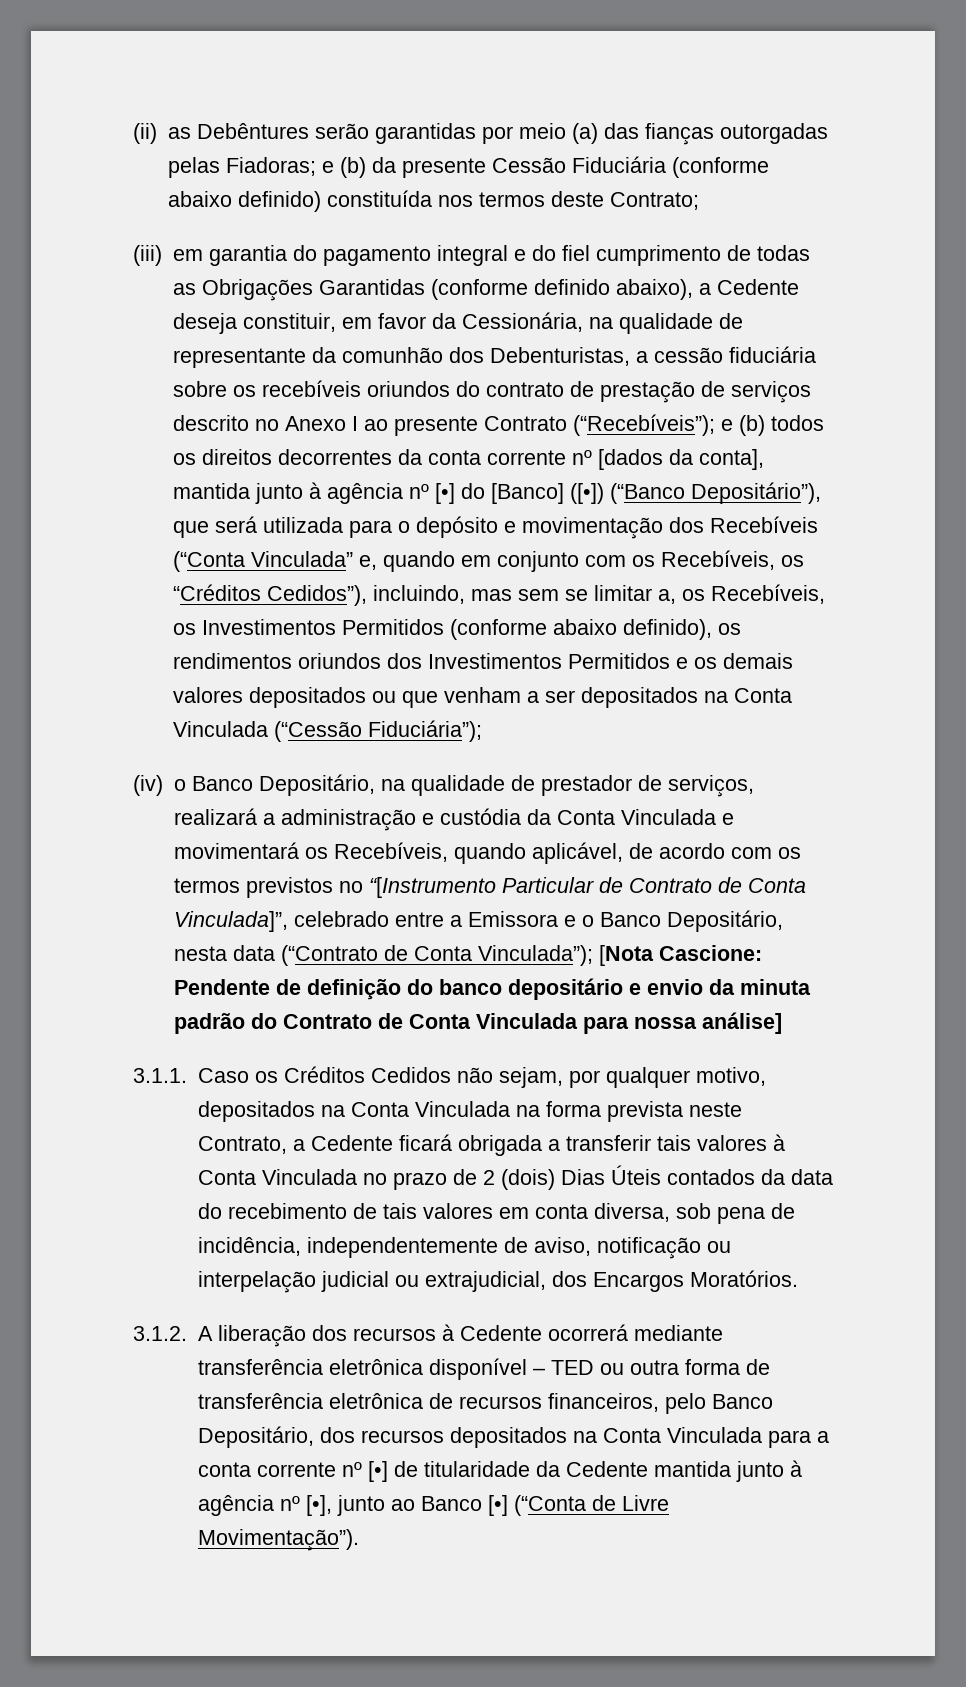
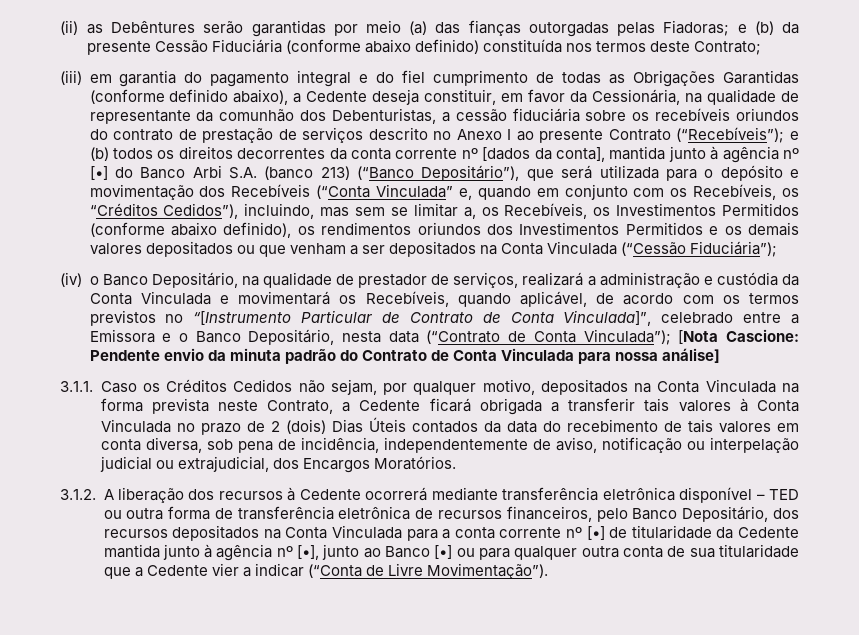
[490,483,604,504] [Banco] ([•]) -> [140,165,350,180] Banco Arbi S.A. (banco 213)
[275,978,641,1000] de definição do banco depositário e -> (160, 355) none
(508, 1505) none -> [456,544,800,560] [103,563,304,579] ou para qualquer outra conta de sua titularidade que a Cedente vier a indicar

